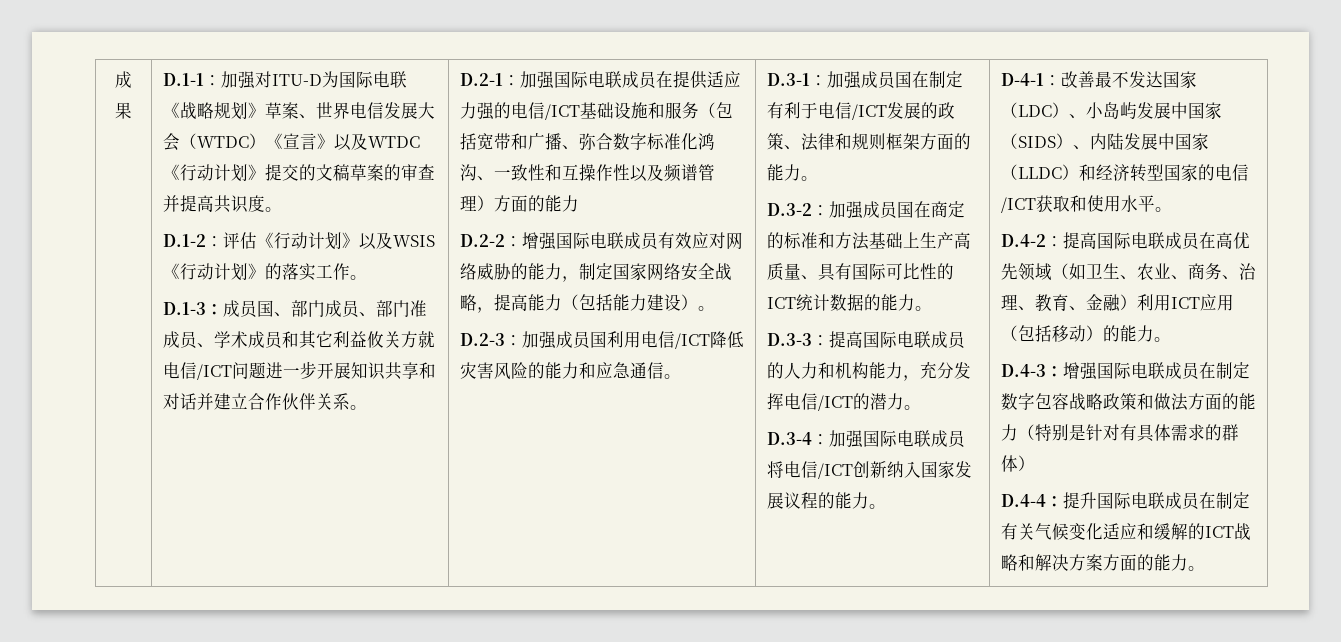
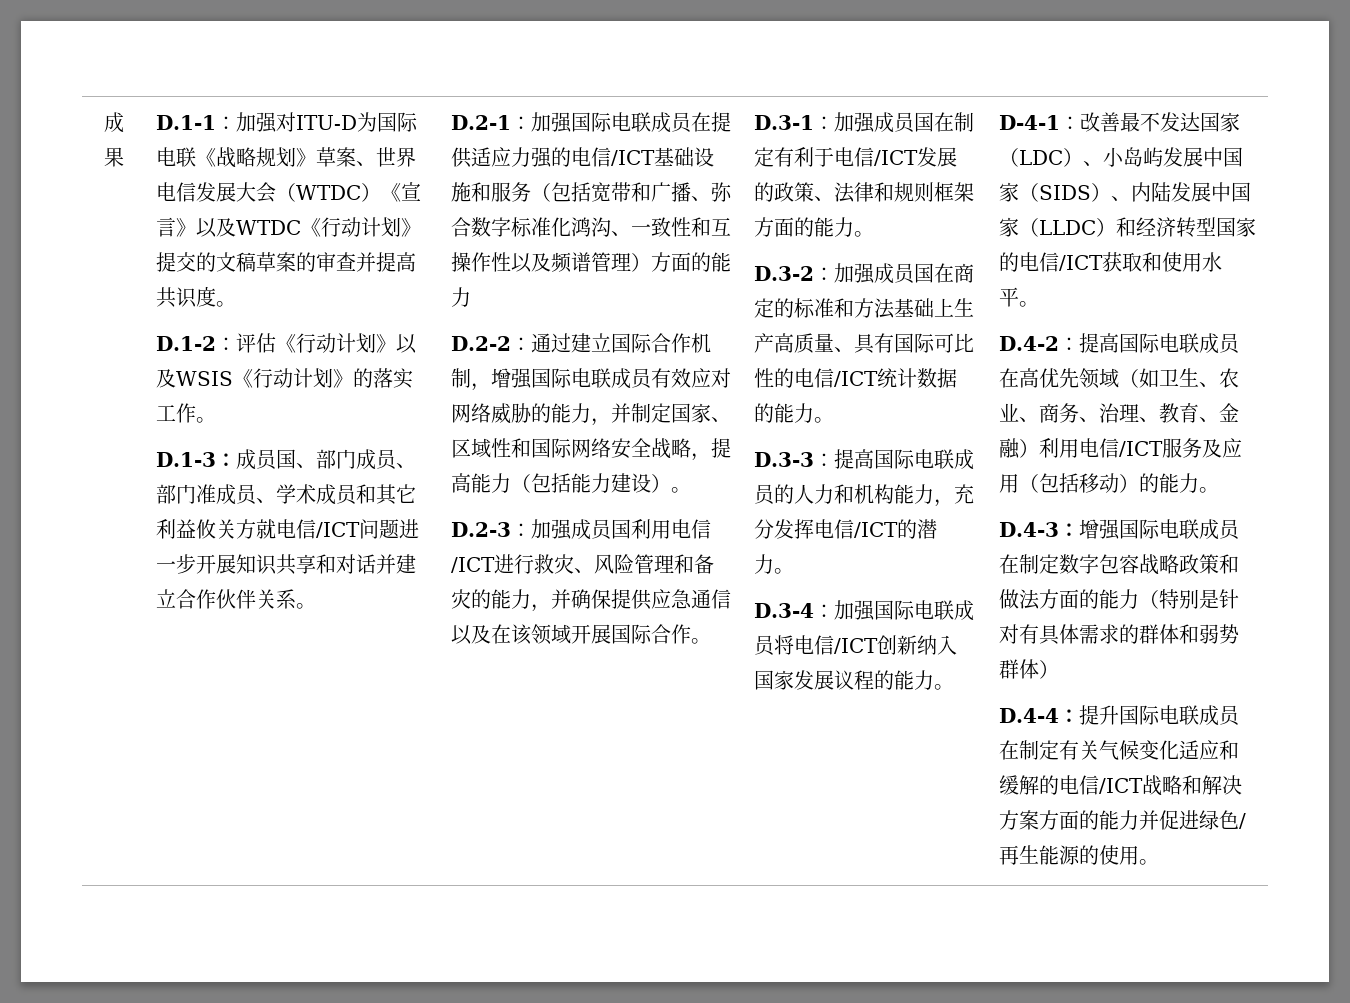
(522, 241) none -> [530,333,711,353] [450,368,491,391] 通过建立国际合作机制，
(579, 279) none -> [610,403,631,423] 并
(647, 272) none -> [710,417,731,422] [450,438,572,458] 、区域性和国际
[709,331,744,348] [459,362,664,380] 降低灾害风险的能力和应急通信 -> [493,554,714,574] [450,589,731,612] [450,624,691,645] 进行救灾、风险管理和备灾的能力，并确保提供应急通信以及在该领域开展国际合作
[766,297,796,309] ICT -> [793,368,878,388] 电信/ICT
[1170,297,1200,309] ICT -> [1078,438,1222,458] 电信/ICT服务及
(1018, 463) none -> [1178,624,1239,644] [998,659,1039,679] 和弱势群体
[1204,526,1234,538] ICT -> [1058,775,1143,795] 电信/ICT
(1188, 562) none -> [1138,810,1246,830] [998,845,1139,865] 并促进绿色/再生能源的使用

